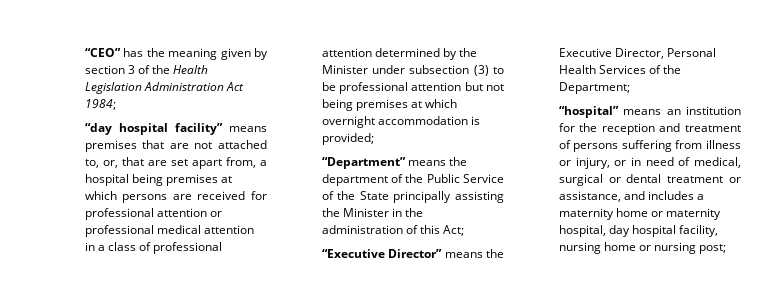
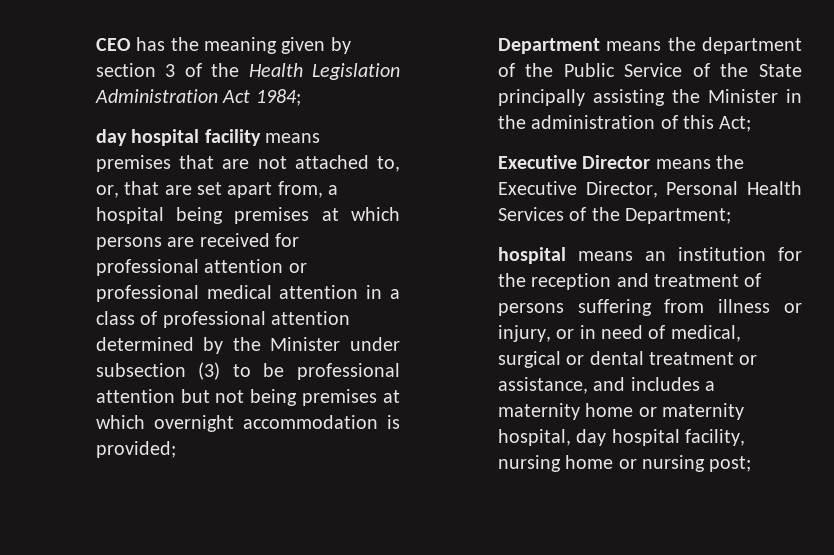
[84,48,121,57] “CEO” -> [95,38,131,51] CEO
[84,123,223,135] “day hospital facility” -> [95,129,261,146] day hospital facility
[321,157,406,169] “Department” -> [497,38,600,54] Department
[321,249,443,258] “Executive Director” -> [497,155,651,169] Executive Director
[558,106,619,118] “hospital” -> [497,247,566,264] hospital

